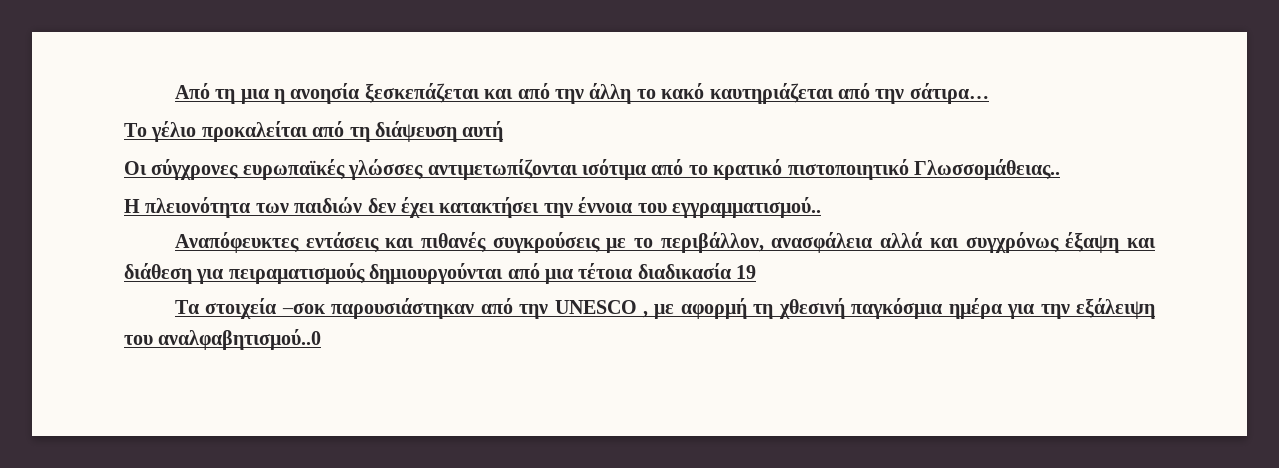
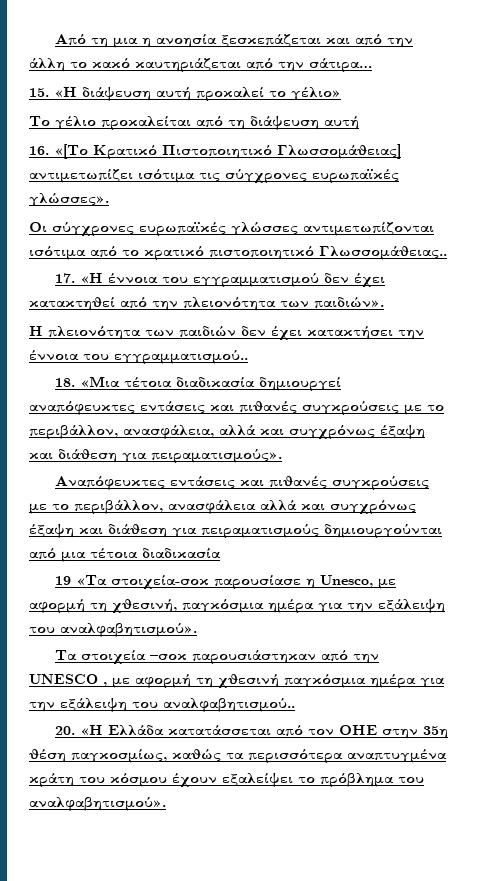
(989, 93) none -> [29,86,341,101] // 15. «Η διάψευση αυτή προκαλεί το γέλιο»
(504, 131) none -> [29,144,401,159] [29,169,399,184] [29,193,109,206] // 16. «[Το Κρατικό Πιστοποιητικό Γλωσσομάθειας] αντιμετωπίζει ισότιμα τις σύγχρονες ευρωπαϊκές γλώσσες».
(1060, 169) none -> [54,272,385,288] [29,297,384,311] // 17. «Η έννοια του εγγραμματισμού δεν έχει κατακτηθεί από την πλειονότητα των παιδιών».
(821, 207) none -> [54,376,341,391] [29,401,444,415] [29,424,425,440] [29,449,282,463] // 18. «Μια τέτοια διαδικασία δημιουργεί αναπόφευκτες εντάσεις και πιθανές συγκρούσεις με το περιβάλλον, ανασφάλεια, αλλά και συγχρόνως έξαψη και διάθεση για πειραματισμούς».
(731, 271) none -> (221, 553) //
(757, 272) none -> [75,575,396,590] [29,598,445,614] [29,623,197,637] «Τα στοιχεία-σοκ παρουσίασε η Unesco, με αφορμή τη χθεσινή, παγκόσμια ημέρα για την εξάλειψη του αναλφαβητισμού».
[158,329,322,350] αναλφαβητισμού..0 -> [163,698,295,712] [54,724,448,739] [29,749,447,763] [29,772,424,788] [29,797,166,811] αναλφαβητισμού.. // 20. «Η Ελλάδα κατατάσσεται από τον ΟΗΕ στην 35η θέση παγκοσμίως, καθώς τα περισσότερα αναπτυγμένα κράτη του κόσμου έχουν εξαλείψει το πρόβλημα του αναλφαβητισμού».

